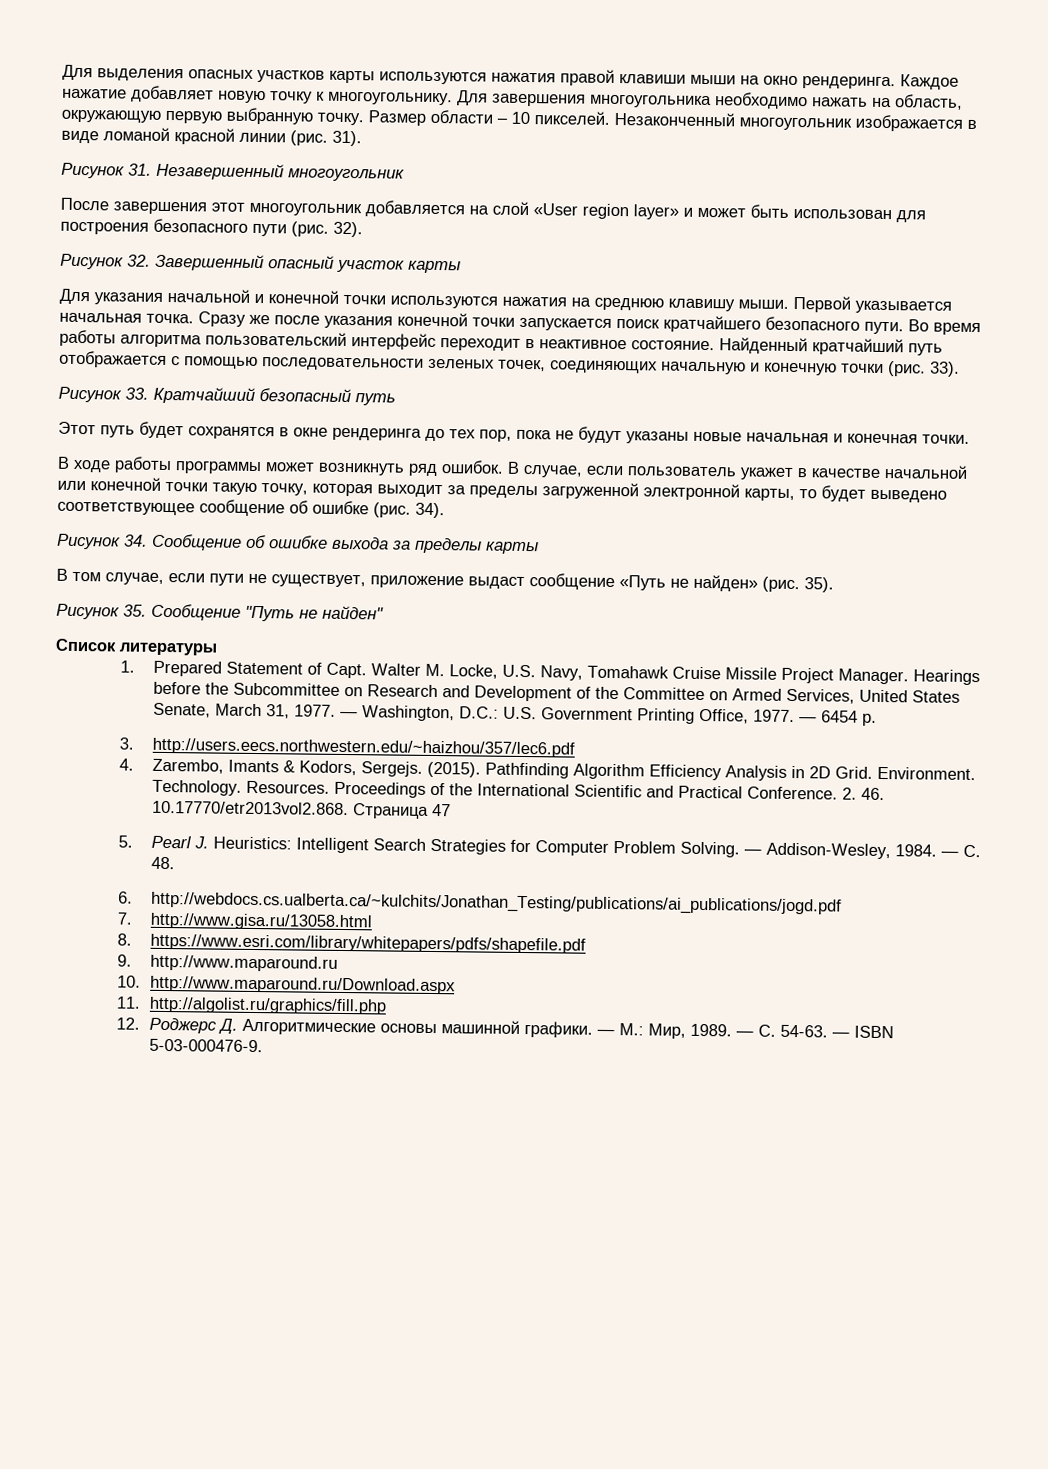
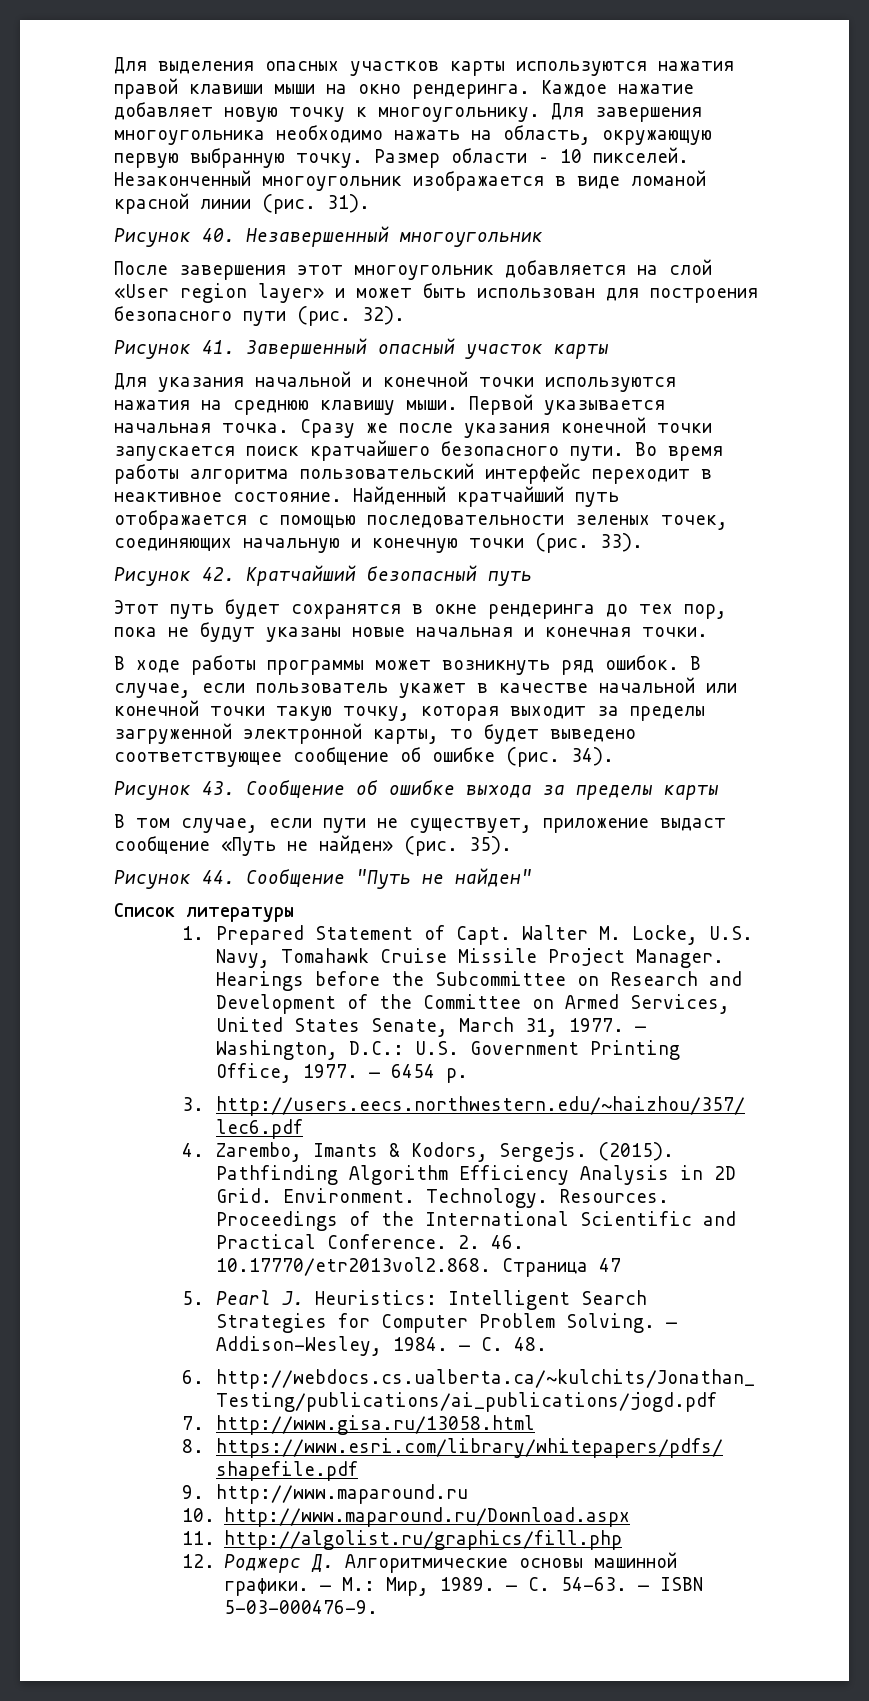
[128,163,152,176] 31. -> [202,228,235,242] 40.
[127,254,151,267] 32. -> [202,340,235,354] 41.
[125,387,149,400] 33. -> [202,567,235,581] 42.
[124,534,148,547] 34. -> [202,781,235,795] 43.
[123,604,147,617] 35. -> [202,870,235,884] 44.

